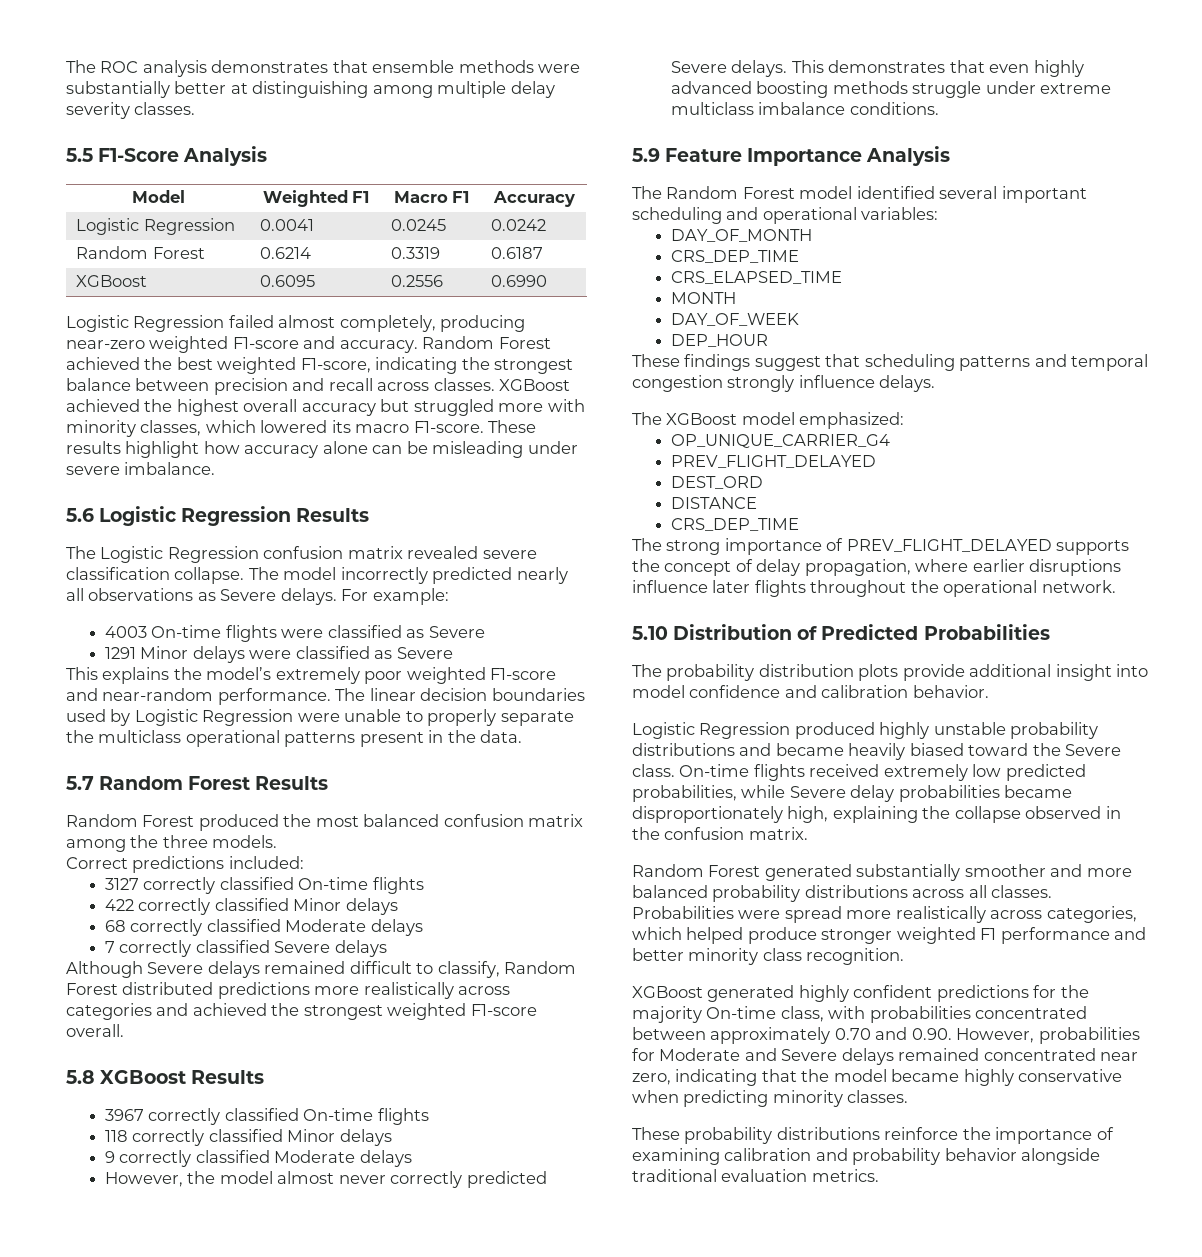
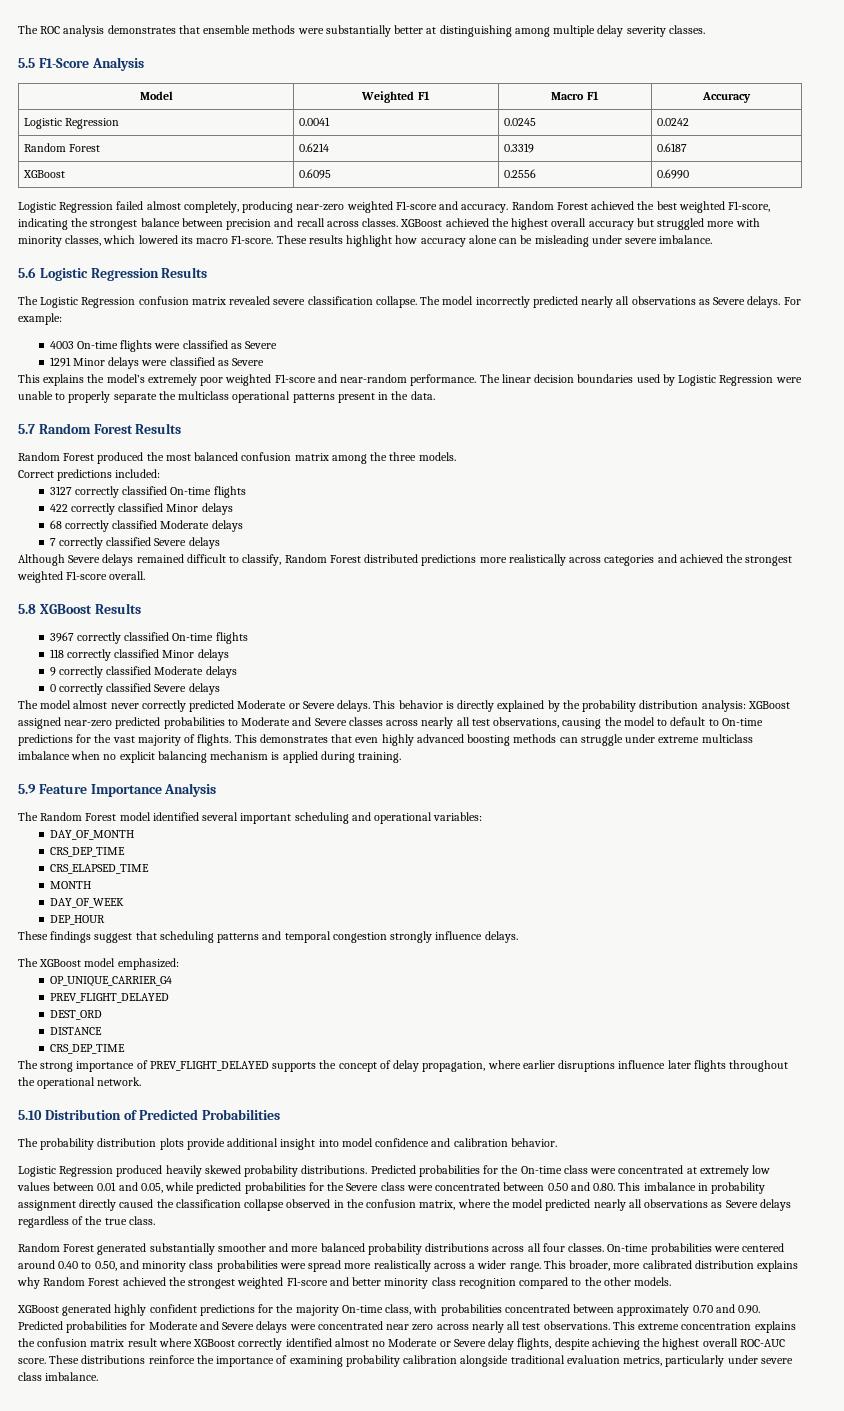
[104,1171,216,1187] However, the -> [49,683,220,695] [18,700,38,709] 0 correctly classified Severe delays // The
(547, 1179) none -> [237,700,300,709] Moderate or
(824, 66) none -> [398,700,790,712] [18,717,763,729] [18,734,257,746] behavior is directly explained by the probability distribution analysis: XGBoost assigned near-zero predicted probabilities to Moderate and Severe classes across nearly all test observations, causing the model to default to On-time predictions for the vast majority of flights. This
(908, 87) none -> [559,737,578,743] can
[849,102,939,115] conditions. -> [71,751,402,763] when no explicit balancing mechanism is applied during training.
[879,722,1099,739] [632,743,1122,760] [632,764,1086,781] [632,785,1073,802] [632,806,951,823] highly unstable probability distributions and became heavily biased toward the Severe class. On-time flights received extremely low predicted probabilities, while Severe delay probabilities became disproportionately high, explaining the -> [165,1165,771,1177] [17,1182,766,1194] [18,1199,241,1211] heavily skewed probability distributions. Predicted probabilities for the On-time class were concentrated at extremely low values between 0.01 and 0.05, while predicted probabilities for the Severe class were concentrated between 0.50 and 0.80. This imbalance in probability assignment directly caused the classification
[748,827,808,840] matrix. -> [419,1199,791,1211] [18,1216,155,1228] matrix, where the model predicted nearly all observations as Severe delays regardless of the true class.
[991,885,1053,898] [632,906,734,919] classes. Probabilities -> [542,1243,785,1255] [18,1260,278,1272] four classes. On-time probabilities were centered around 0.40 to 0.50, and minority class probabilities
[1046,906,1137,923] [632,927,1147,944] [632,948,905,965] categories, which helped produce stronger weighted F1 performance and better minority class recognition. -> [469,1260,799,1272] [17,1277,672,1289] a wider range. This broader, more calibrated distribution explains why Random Forest achieved the strongest weighted F1-score and better minority class recognition compared to the other models.
[956,1028,1035,1043] However, -> [18,1321,63,1330] Predicted
[898,1048,980,1061] remained -> [289,1324,316,1330] were
[632,1069,1123,1086] [632,1090,909,1107] [632,1127,773,1144] zero, indicating that the model became highly conservative when predicting minority classes. // These probability -> [412,1321,796,1333] [18,1338,785,1350] [18,1355,80,1364] zero across nearly all test observations. This extreme concentration explains the confusion matrix result where XGBoost correctly identified almost no Moderate or Severe delay flights, despite achieving the highest overall ROC-AUC score. These
[724,1148,1101,1165] [632,1169,879,1182] calibration and probability behavior alongside traditional evaluation metrics. -> [345,1355,793,1367] [18,1372,99,1381] probability calibration alongside traditional evaluation metrics, particularly under severe class imbalance.

